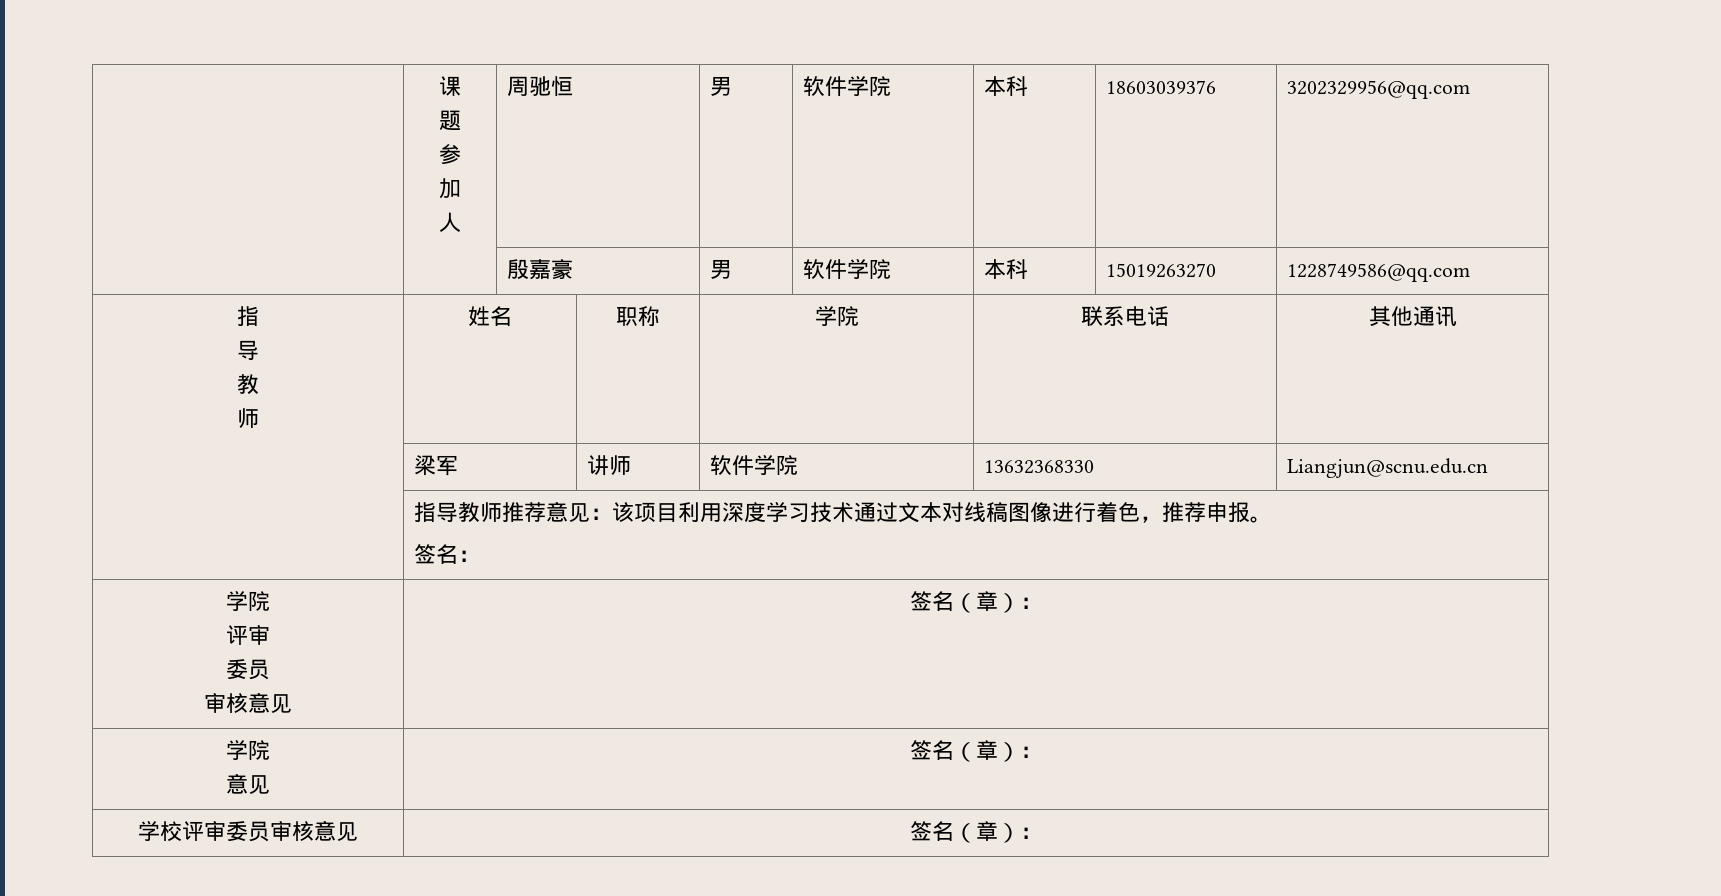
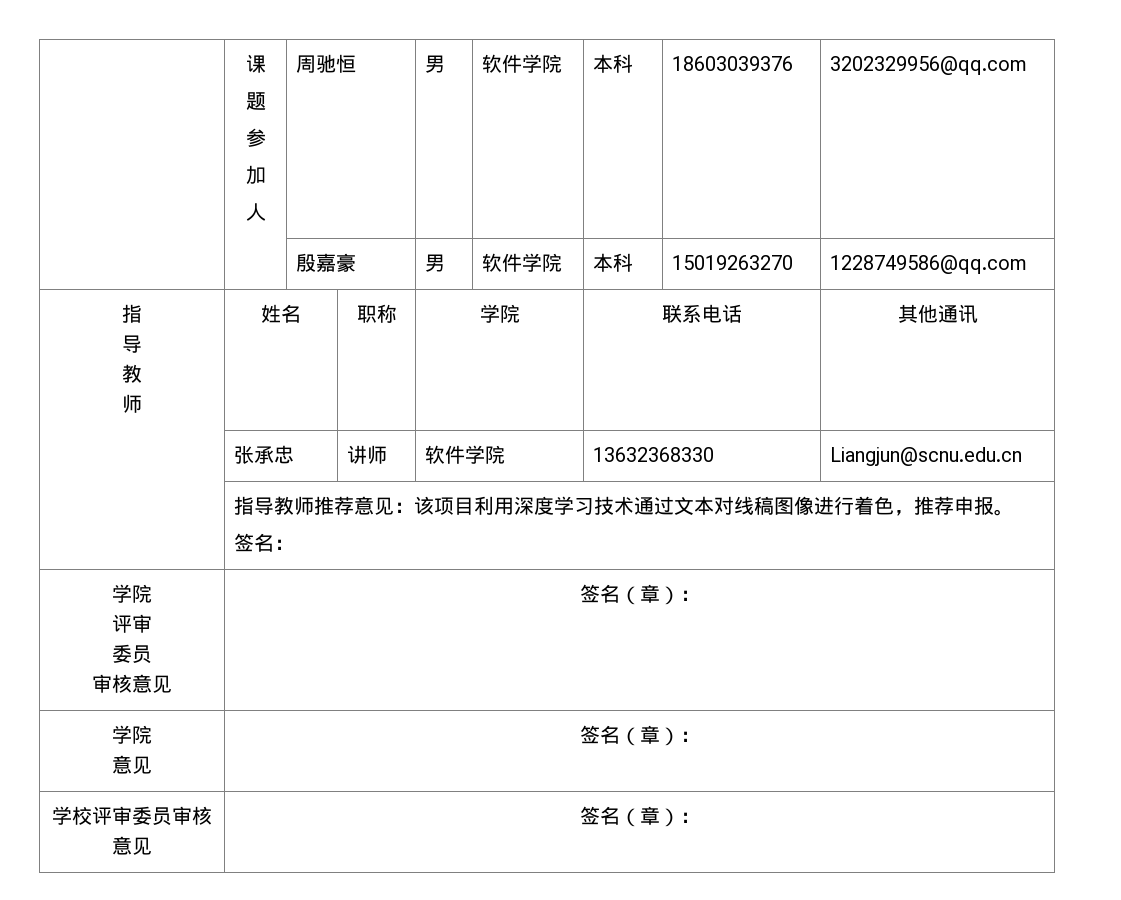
[414,455,459,476] 梁军 -> [234,445,295,464] 张承忠

